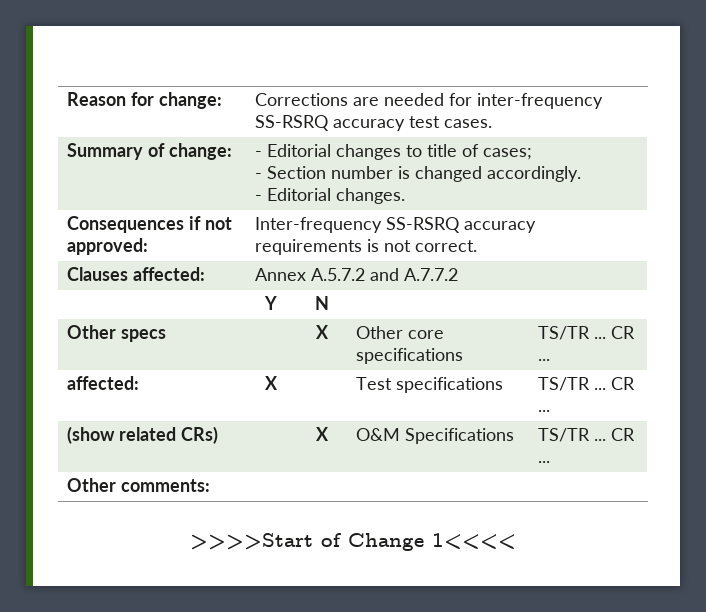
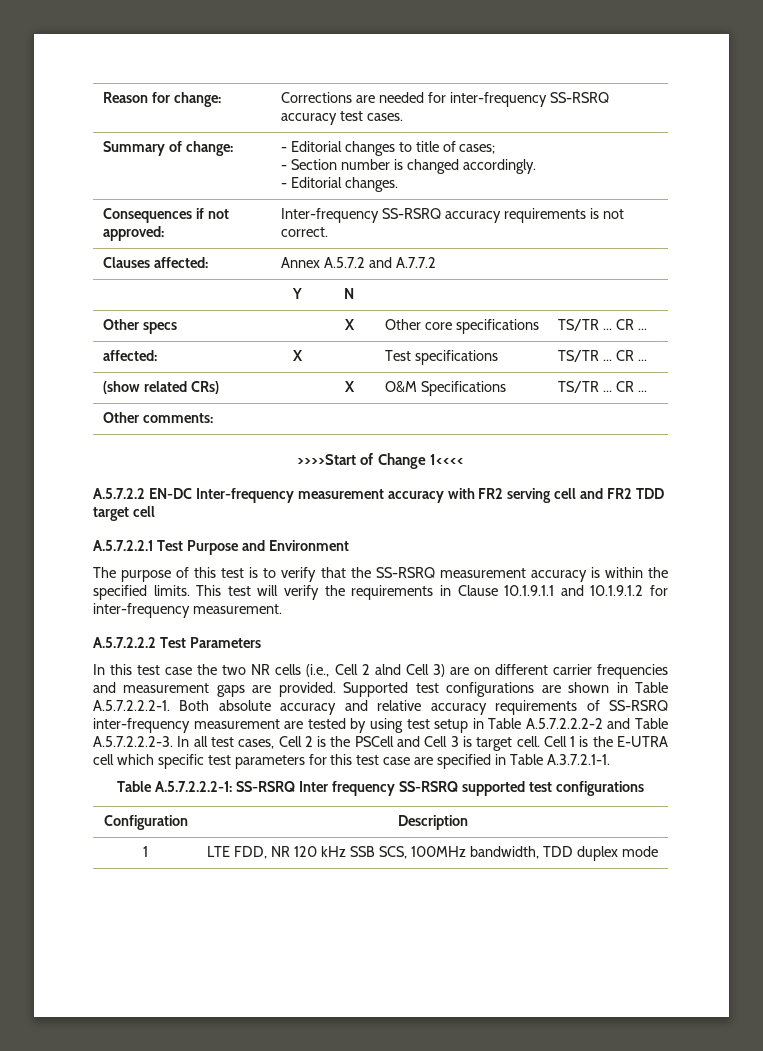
(516, 541) none -> [93,488,665,503] [93,506,155,521] [93,540,349,555] [93,567,668,582] [93,585,669,600] [93,603,282,618] [93,637,261,648] [93,664,668,679] [93,682,669,697] [93,700,668,715] [93,718,669,733] [93,736,669,751] [93,754,610,769] [117,781,644,796] [103,815,188,830] [397,815,468,830] [143,846,148,857] [207,846,658,861] // A.5.7.2.2 EN-DC Inter-frequency measurement accuracy with FR2 serving cell and FR2 TDD target cell // A.5.7.2.2.1 Test Purpose and Environment // The purpose of this test is to verify that the SS-RSRQ measurement accuracy is within the specified limits. This test will verify the requirements in Clause 10.1.9.1.1 and 10.1.9.1.2 for inter-frequency measurement. // A.5.7.2.2.2 Test Parameters // In this test case the two NR cells (i.e., Cell 2 alnd Cell 3) are on different carrier frequencies and measurement gaps are provided. Supported test configurations are shown in Table A.5.7.2.2.2-1. Both absolute accuracy and relative accuracy requirements of SS-RSRQ inter-frequency measurement are tested by using test setup in Table A.5.7.2.2.2-2 and Table A.5.7.2.2.2-3. In all test cases, Cell 2 is the PSCell and Cell 3 is target cell. Cell 1 is the E-UTRA cell which specific test parameters for this test case are specified in Table A.3.7.2.1-1. // Table A.5.7.2.2.2-1: SS-RSRQ Inter frequency SS-RSRQ supported test configurations // Configuration | Description // 1 | LTE FDD, NR 120 kHz SSB SCS, 100MHz bandwidth, TDD duplex mode

